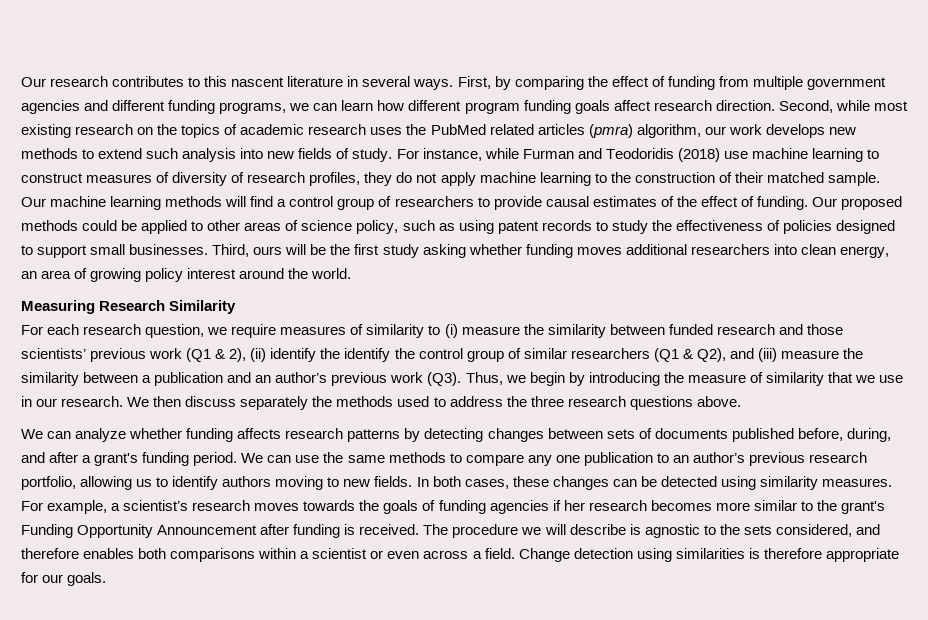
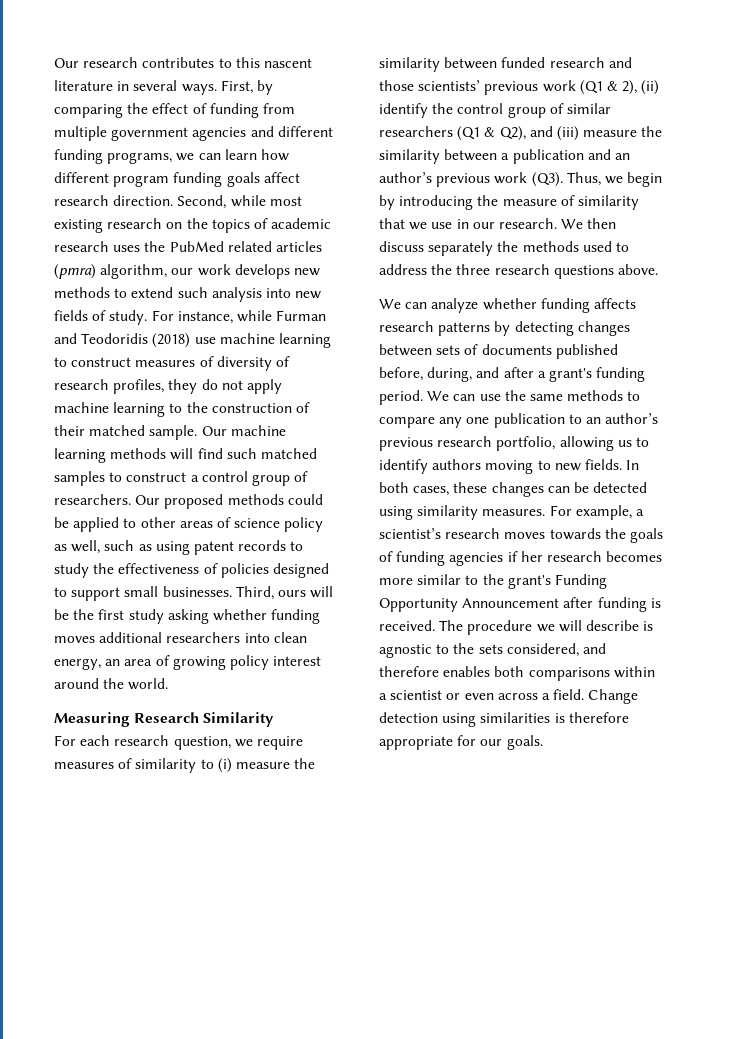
[277,196,808,210] a control group of researchers to provide causal estimates of the effect of funding. -> [226,448,317,459] [54,471,309,486] [54,494,131,505] such matched samples to construct a control group of researchers.
[356,220,399,234] policy, -> [284,517,324,532] [54,540,101,554] policy as well,
[344,348,415,362] identify the -> (454, 108) none

